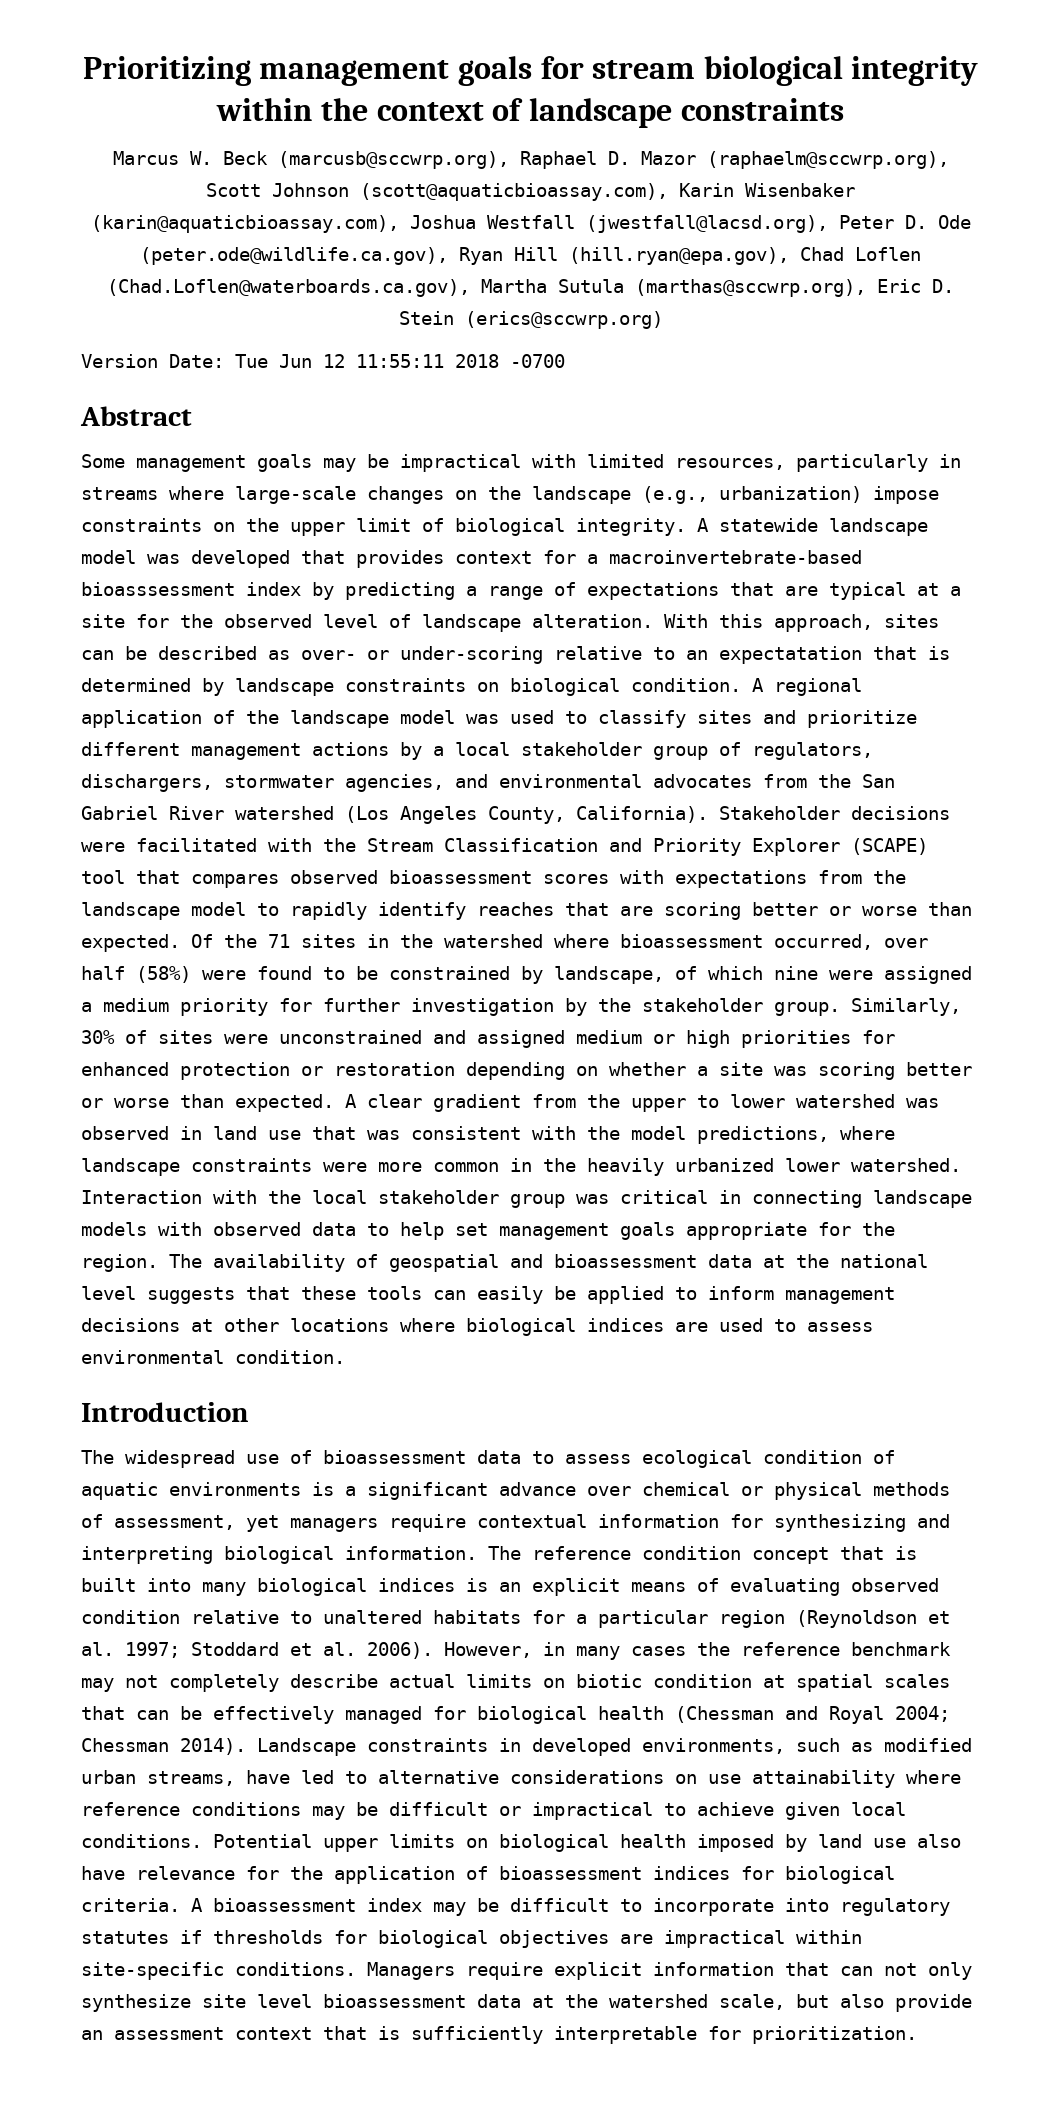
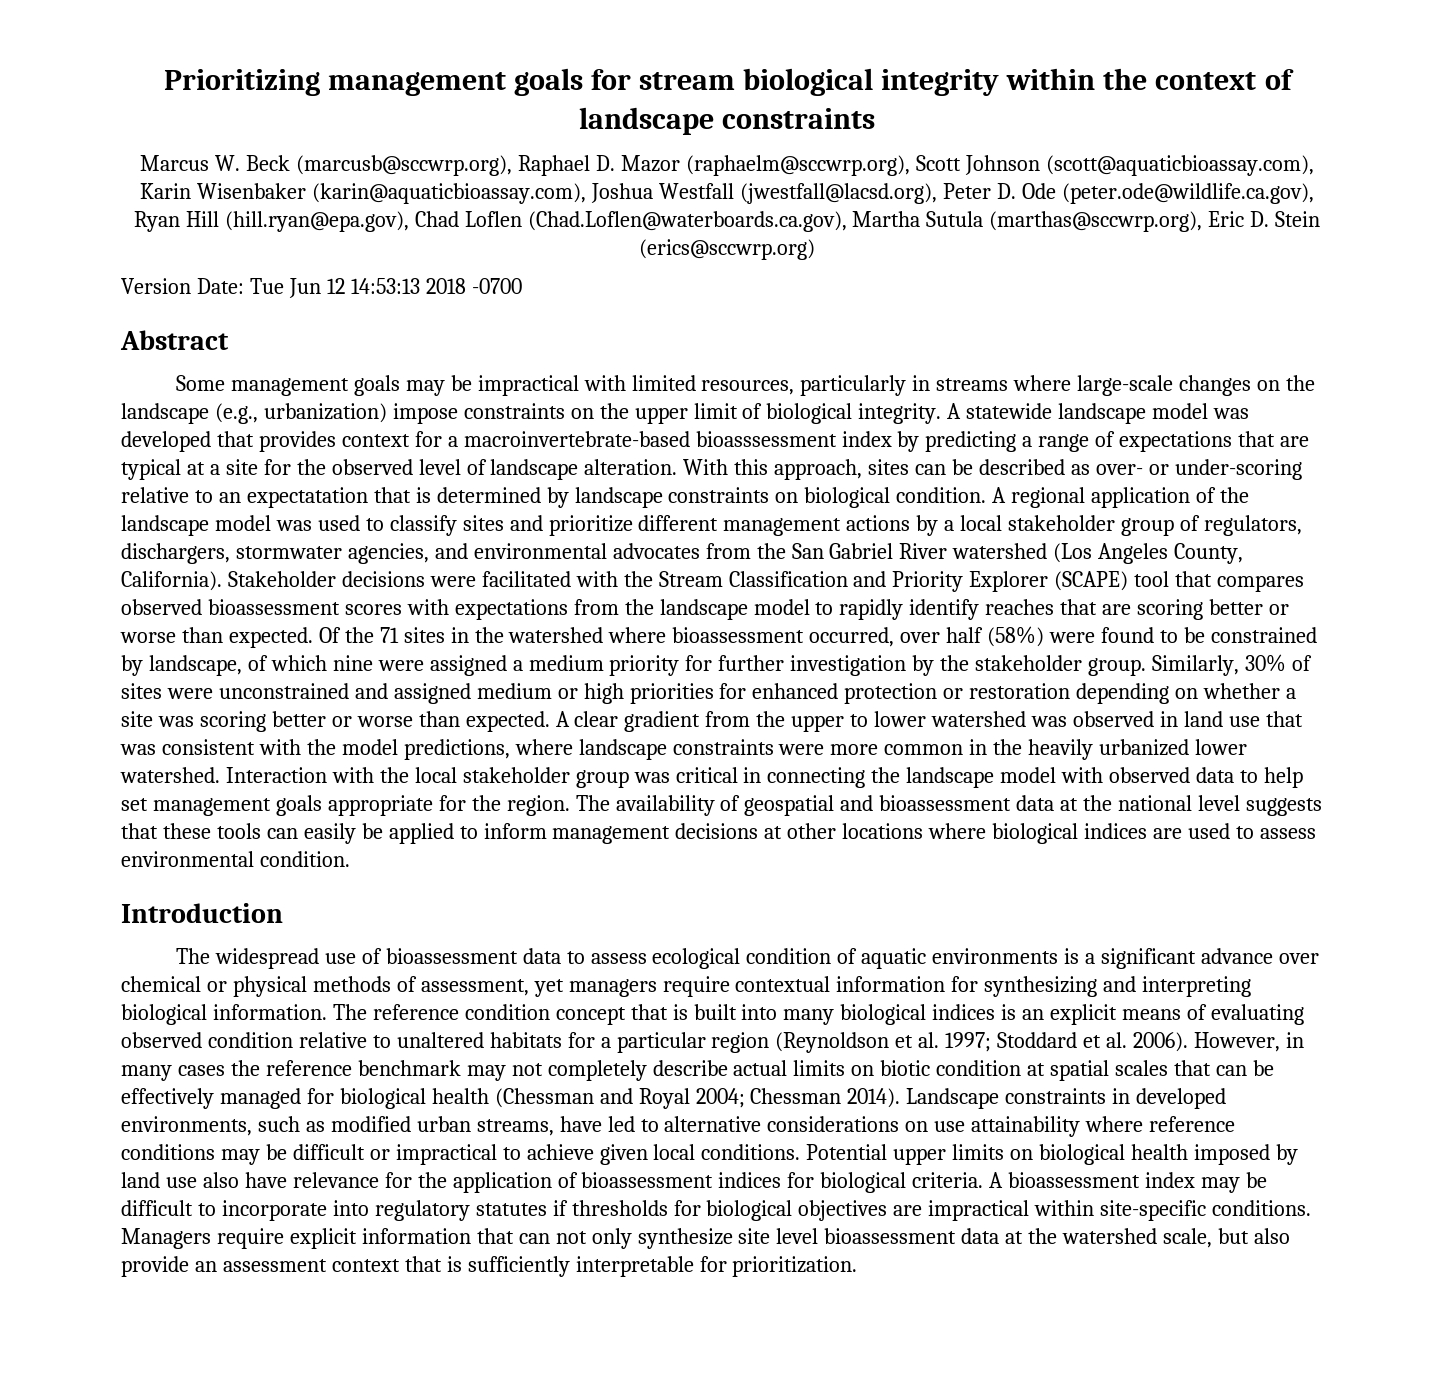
[356,354,444,368] 11:55:11 -> [350,278,420,294] 14:53:13
[873,1190,972,1208] [81,1222,147,1236] landscape models -> [871,767,1057,788] the landscape model

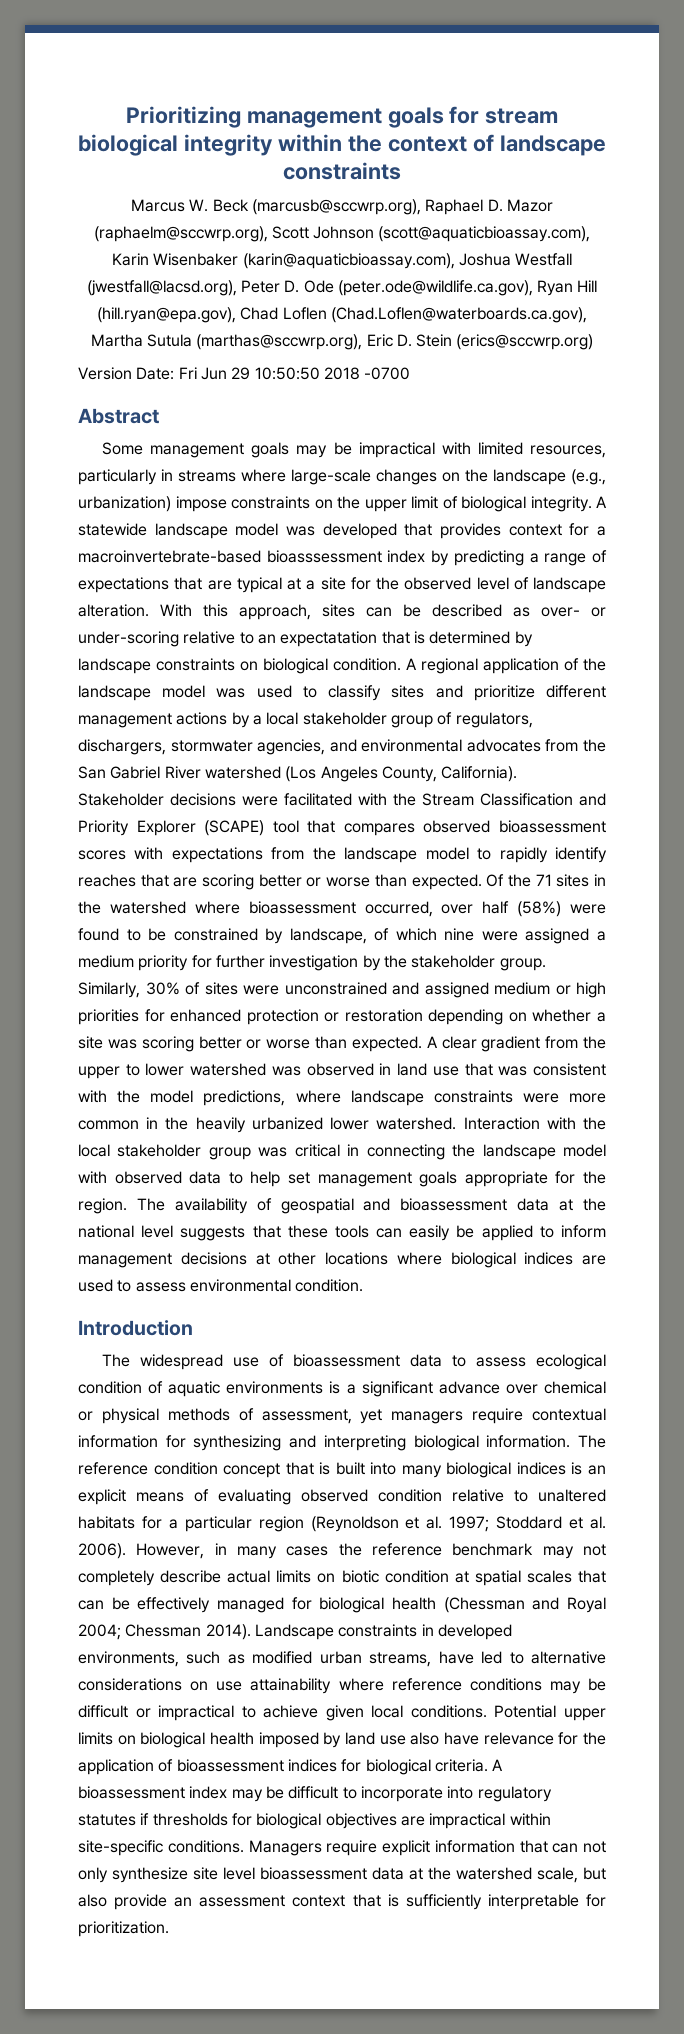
[249,278,420,298] Tue Jun 12 14:53:13 -> [178,367,320,380] Fri Jun 29 10:50:50

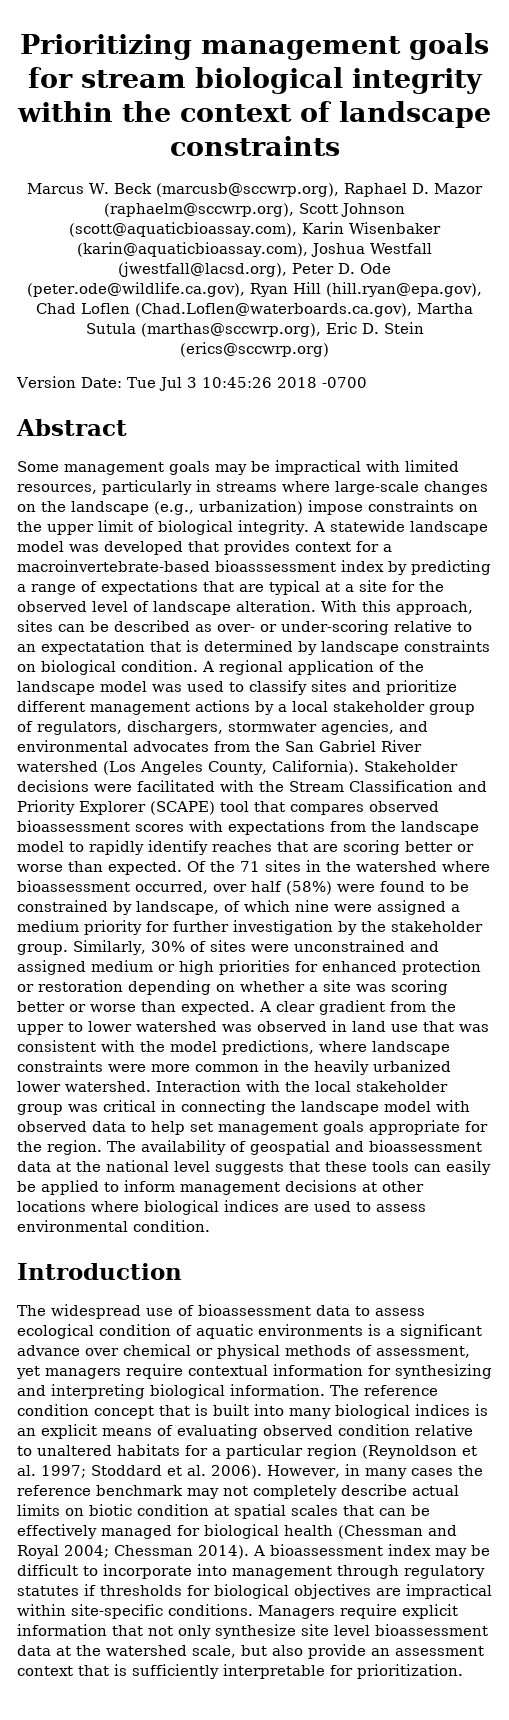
[178,367,320,380] Fri Jun 29 10:50:50 -> [126,377,272,391] Tue Jul 3 10:45:26
[254,1624,512,1640] [78,1651,607,1667] [78,1678,606,1694] [78,1705,606,1721] [78,1732,607,1748] [78,1759,488,1775] Landscape constraints in developed environments, such as modified urban streams, have led to alternative considerations on use attainability where reference conditions may be difficult or impractical to achieve given local conditions. Potential upper limits on biological health imposed by land use also have relevance for the application of bioassessment indices for biological criteria. -> (249, 1552) none
(474, 1792) none -> [232,1565,399,1579] management through
[552,1843,579,1853] can -> (143, 1630) none

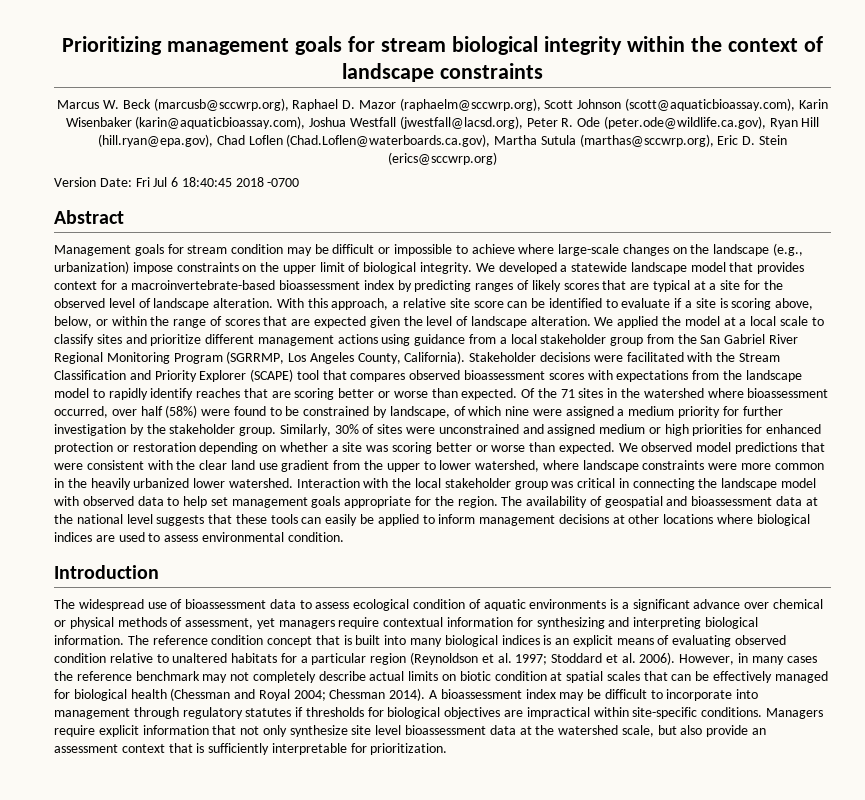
[338,263,355,274] D. -> [561,118,574,127] R.
[126,377,272,391] Tue Jul 3 10:45:26 -> [135,177,232,187] Fri Jul 6 18:40:45
[17,460,459,475] [17,480,277,495] Some management goals may be impractical with limited resources, particularly in streams -> [54,244,515,256] Management goals for stream condition may be difficult or impossible to achieve
[312,521,325,532] A -> [475,262,568,274] We developed a
[69,541,183,555] was developed -> (726, 267) none
[215,560,336,572] bioasssessment -> [279,280,361,290] bioassessment
[17,580,198,595] a range of expectations -> [475,280,599,292] ranges of likely scores
[17,620,472,635] [17,640,490,655] [17,660,424,675] [17,681,224,695] sites can be described as over- or under-scoring relative to an expectatation that is determined by landscape constraints on biological condition. A regional application of the landscape model was used -> [392,298,814,310] [54,316,808,328] a relative site score can be identified to evaluate if a site is scoring above, below, or within the range of scores that are expected given the level of landscape alteration. We applied the model at a local scale
[255,701,274,715] by -> [381,334,497,346] using guidance from
[17,720,428,735] [17,740,209,752] of regulators, dischargers, stormwater agencies, and environmental advocates -> (644, 341) none
[17,761,136,775] watershed (Los -> [54,351,307,364] Regional Monitoring Program (SGRRMP, Los
[259,1001,315,1012] A clear -> [618,442,825,454] [54,460,278,470] We observed model predictions that were consistent with the clear land use
[136,1020,489,1032] [17,1040,314,1055] watershed was observed in land use that was consistent with the model predictions, -> [475,460,540,472] watershed,

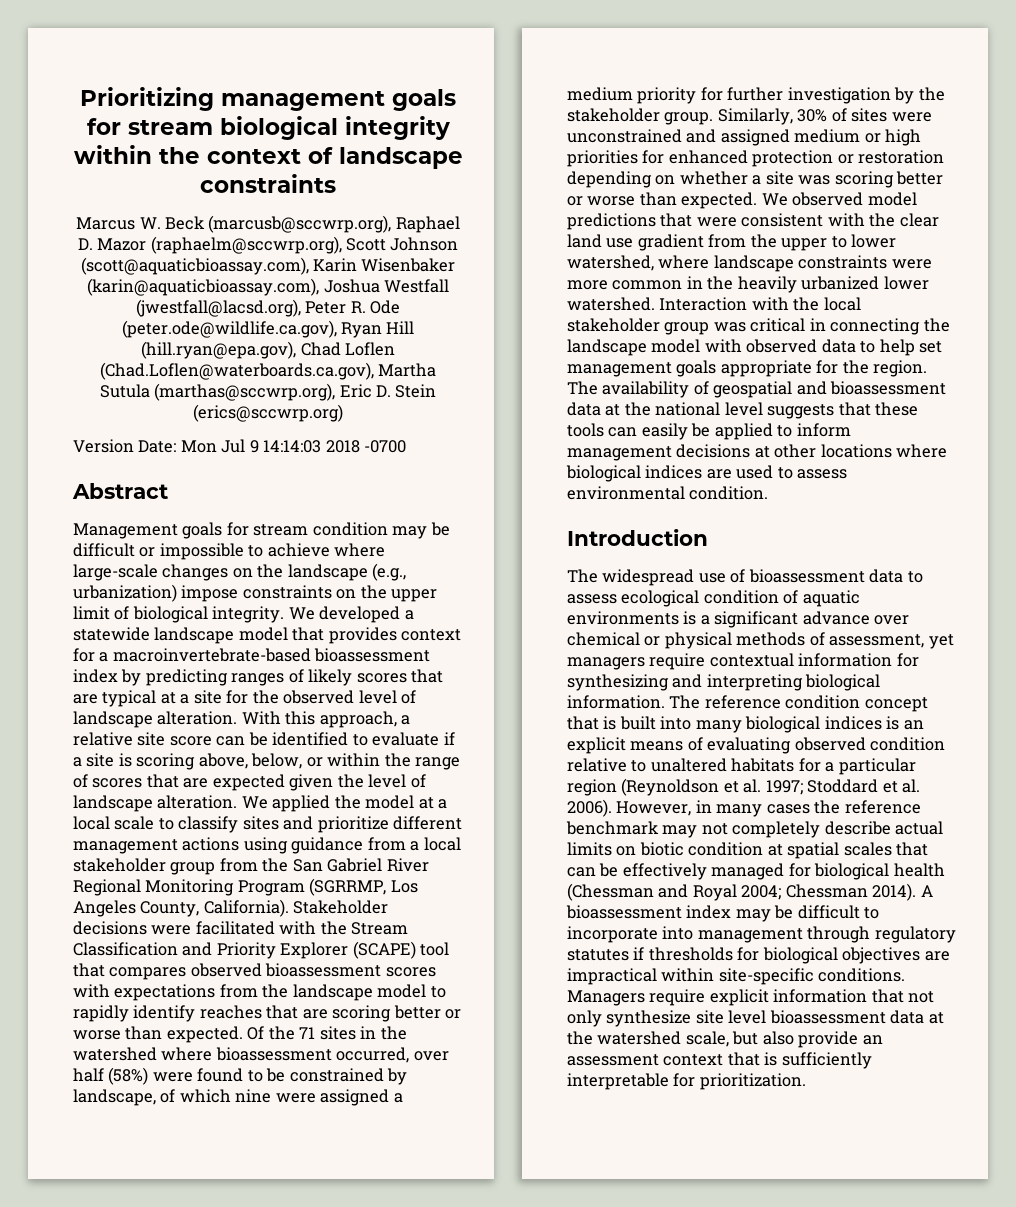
[135,177,232,187] Fri Jul 6 18:40:45 -> [180,439,322,453] Mon Jul 9 14:14:03

